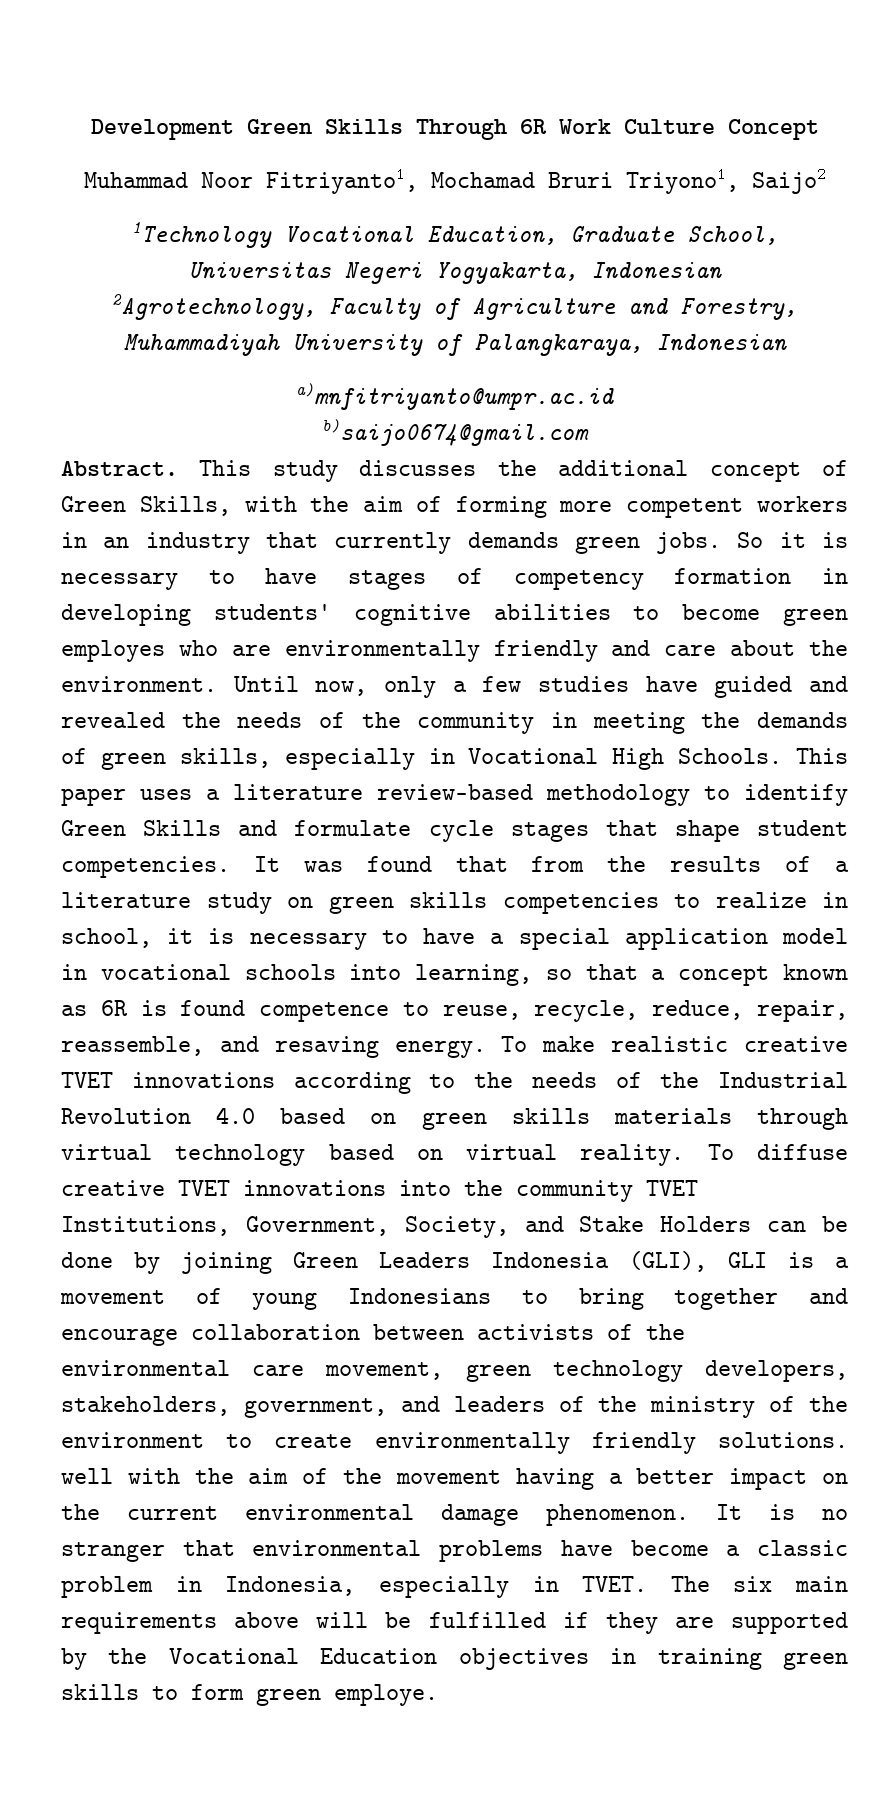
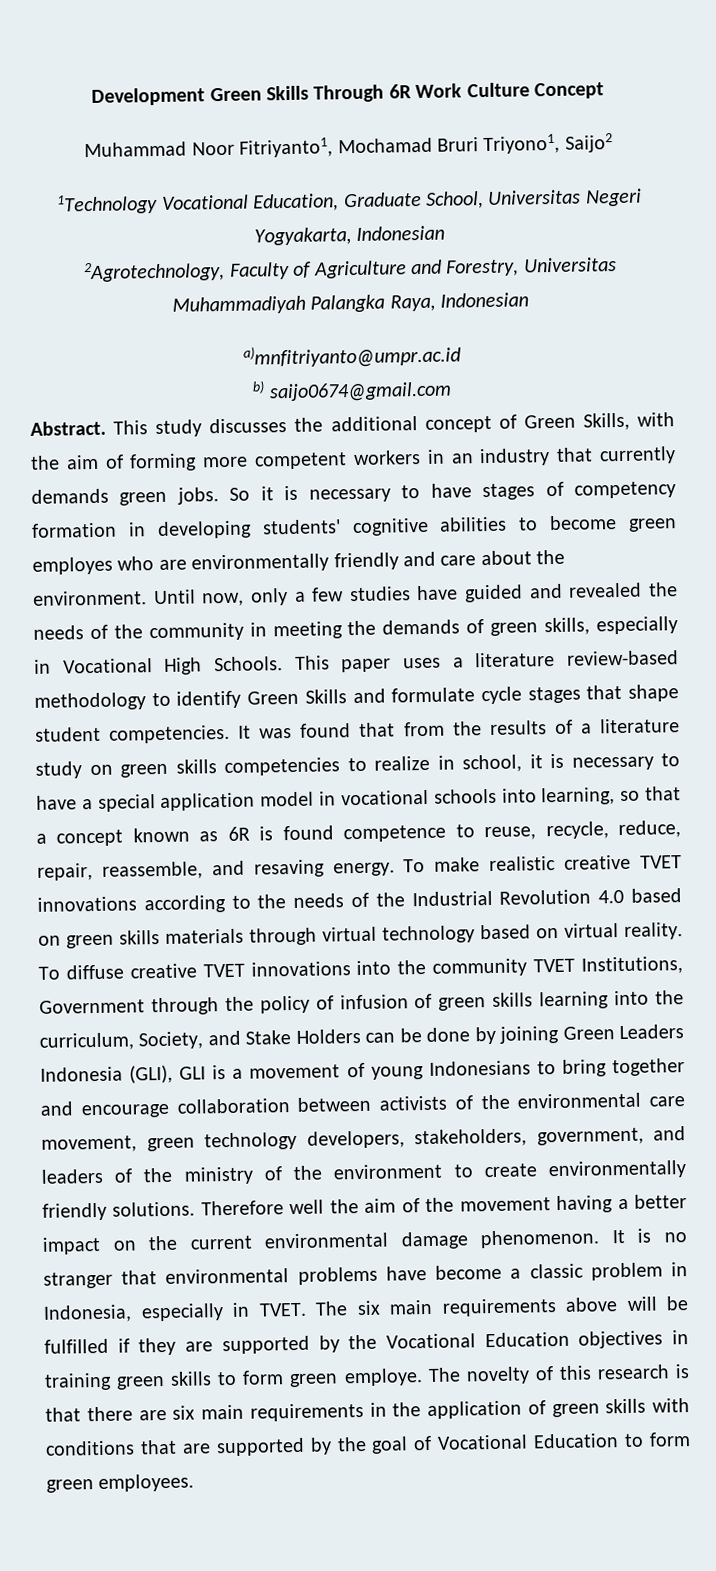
[123,334,643,356] Muhammadiyah University of Palangkaraya, -> [523,257,617,273] [171,294,436,315] Universitas Muhammadiyah Palangka Raya,
[322,419,589,446] b)saijo0674@gmail.com -> [252,380,452,403] b) saijo0674@gmail.com
[245,1216,389,1236] Government, -> [39,990,685,1016] [39,1032,134,1051] Government through the policy of infusion of green skills learning into the curriculum,
[61,1468,180,1484] well with -> [200,1199,325,1216] Therefore well
(438, 1695) none -> [427,1364,691,1385] [45,1398,690,1422] [45,1432,692,1457] [46,1473,195,1493] The novelty of this research is that there are six main requirements in the application of green skills with conditions that are supported by the goal of Vocational Education to form green employees.

